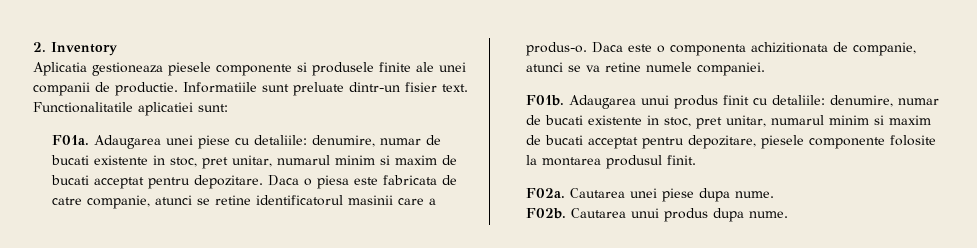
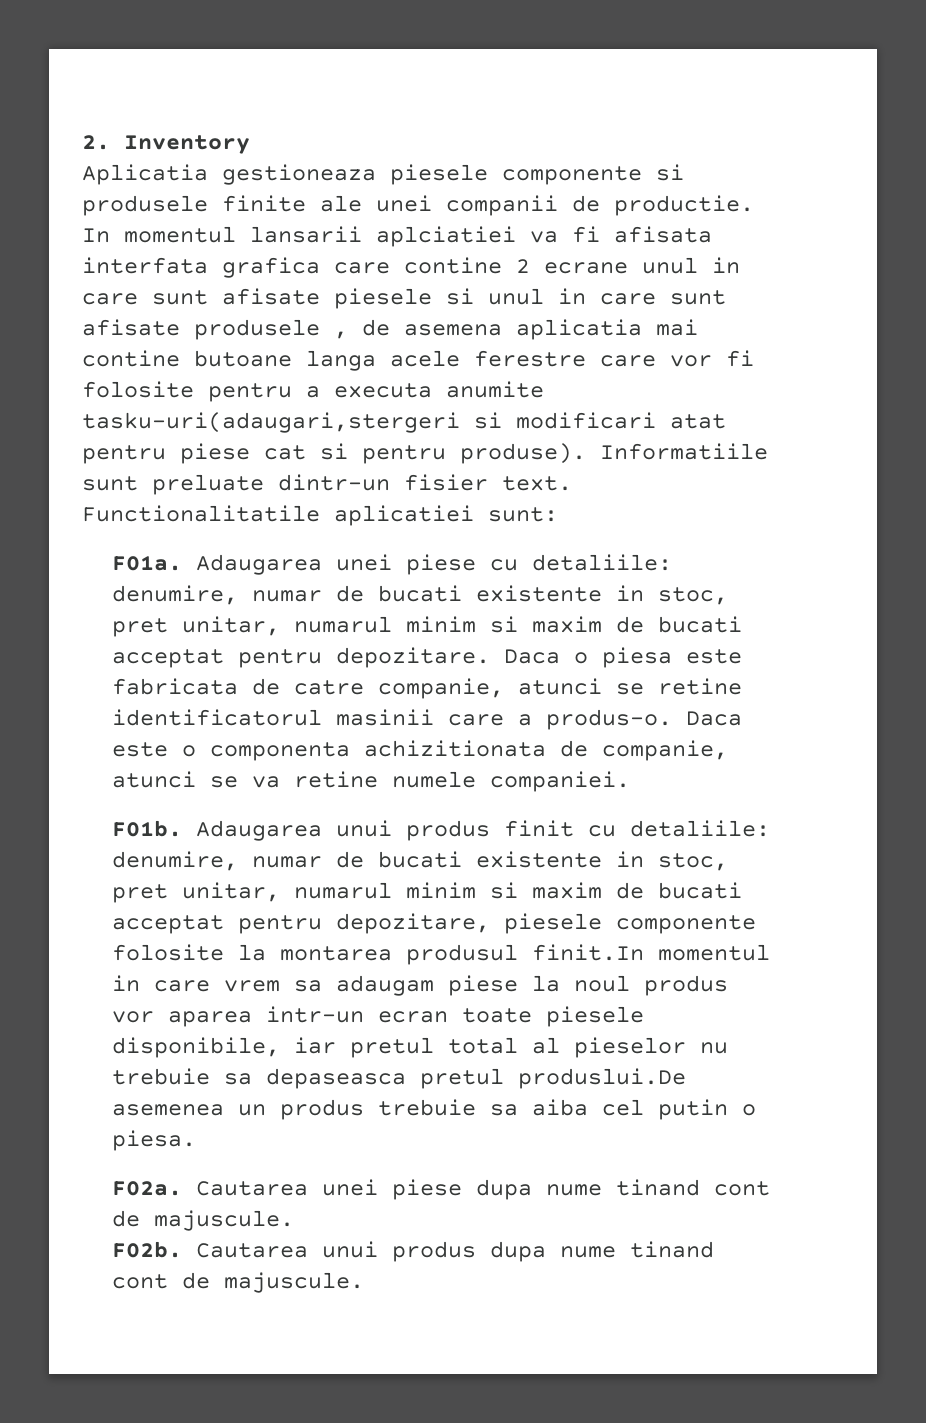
(178, 89) none -> [82,226,712,247] [82,257,740,278] [82,288,726,309] [82,319,698,340] [82,350,754,371] [82,381,544,402] [82,412,726,433] [82,443,586,464] In momentul lansarii aplciatiei va fi afisata interfata grafica care contine 2 ecrane unul in care sunt afisate piesele si unul in care sunt afisate produsele , de asemena aplicatia mai contine butoane langa acele ferestre care vor fi folosite pentru a executa anumite tasku-uri(adaugari,stergeri si modificari atat pentru piese cat si pentru produse).
[666,155,696,165] finit. -> [532,944,771,961] [112,975,729,996] [112,1006,645,1027] [112,1037,729,1058] [112,1068,687,1089] [112,1099,757,1120] [112,1130,197,1151] finit.In momentul in care vrem sa adaugam piese la noul produs vor aparea intr-un ecran toate piesele disponibile, iar pretul total al pieselor nu trebuie sa depaseasca pretul produslui.De asemenea un produs trebuie sa aiba cel putin o piesa.
[734,191,774,198] nume. -> [546,1179,771,1196] [112,1210,295,1231] nume tinand cont de majuscule.
[748,211,788,218] nume. -> [560,1241,715,1258] [112,1272,365,1293] nume tinand cont de majuscule.

